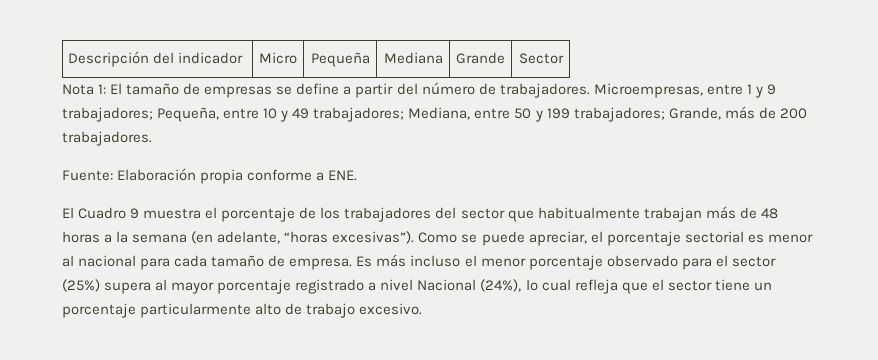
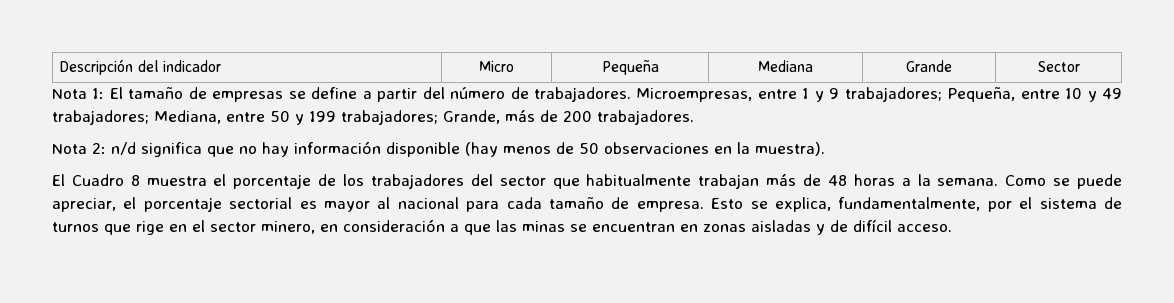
[62,168,358,184] Fuente: Elaboración propia conforme a ENE. -> [52,141,825,157] Nota 2: n/d significa que no hay información disponible (hay menos de 50 observaciones en la muestra).
[130,208,140,219] 9 -> [130,175,140,186] 8
[132,231,415,244] semana (en adelante, “horas excesivas”). -> [937,178,999,186] semana.
[767,234,813,243] menor -> [324,201,370,212] mayor
[356,254,776,270] [62,279,772,294] [62,303,423,318] Es más incluso el menor porcentaje observado para el sector (25%) supera al mayor porcentaje registrado a nivel Nacional (24%), lo cual refleja que el sector tiene un porcentaje particularmente alto de trabajo excesivo. -> [711,197,1122,212] [52,219,952,235] Esto se explica, fundamentalmente, por el sistema de turnos que rige en el sector minero, en consideración a que las minas se encuentran en zonas aisladas y de difícil acceso.

